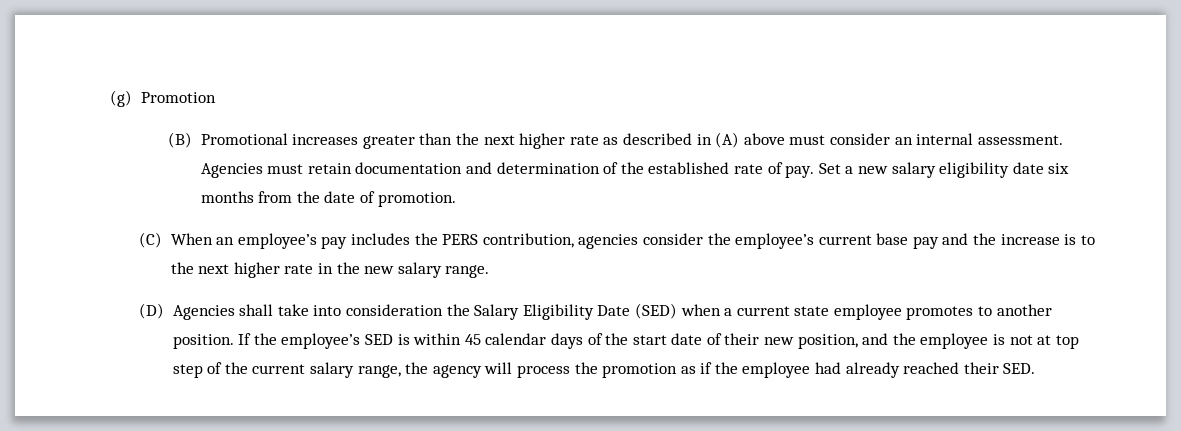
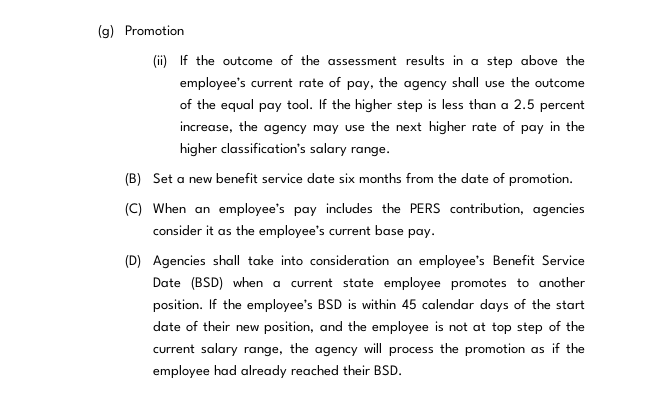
[168,132,1063,149] [200,162,815,178] (B) Promotional increases greater than the next higher rate as described in (A) above must consider an internal assessment. Agencies must retain documentation and determination of the established rate of pay. -> [152,54,586,69] [179,76,585,91] [179,98,586,113] [179,120,586,135] [179,142,391,157] [125,172,142,186] (ii) If the outcome of the assessment results in a step above the employee’s current rate of pay, the agency shall use the outcome of the equal pay tool. If the higher step is less than a 2.5 percent increase, the agency may use the next higher rate of pay in the higher classification’s salary range. // (B)
[891,162,1010,178] salary eligibility -> [215,172,303,184] benefit service
(703, 239) none -> [205,225,232,236] it as
[912,233,1095,249] [170,262,490,278] pay and the increase is to the next higher rate in the new salary range. -> [407,228,436,239] pay.
[446,303,677,320] the Salary Eligibility Date (SED) -> [396,254,585,269] [152,276,223,290] an employee’s Benefit Service Date (BSD)
[365,334,394,345] SED -> [318,299,343,310] BSD
[1003,363,1036,374] SED. -> [373,365,403,376] BSD.

